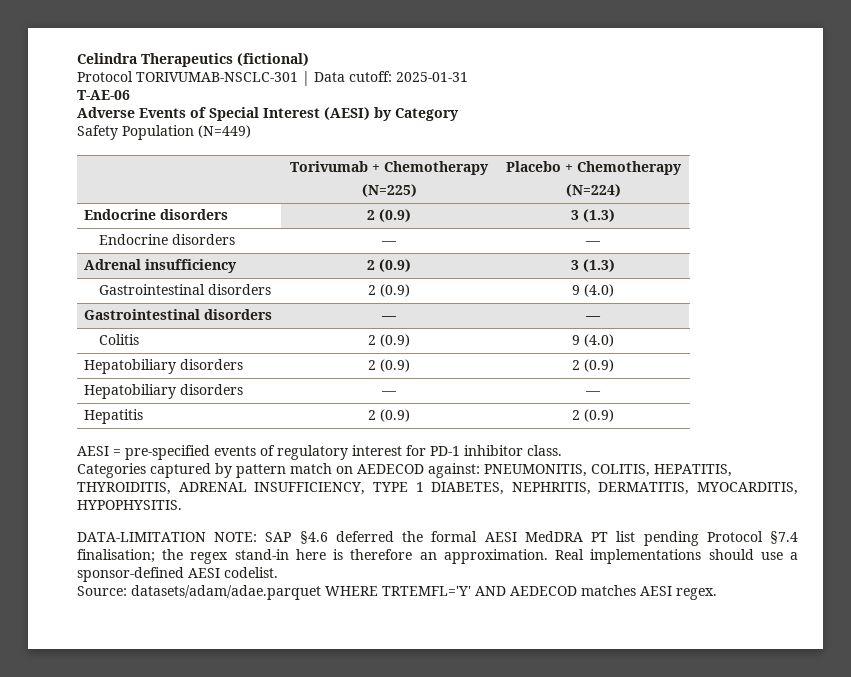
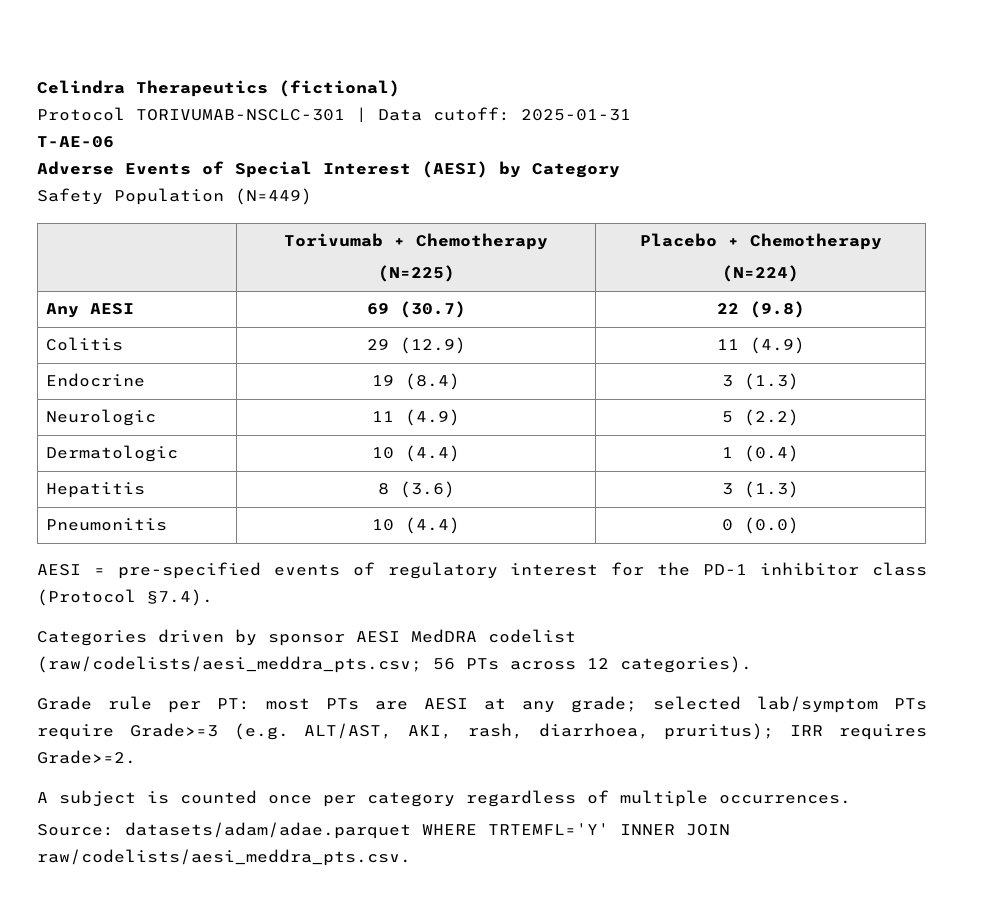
[84,209,229,220] [367,209,411,222] [571,209,615,222] [98,234,235,245] [381,241,397,245] [585,241,601,245] [84,259,238,273] [367,259,411,272] [571,259,615,272] [98,284,271,295] [368,284,410,297] [572,284,614,297] [84,309,273,320] [381,316,397,320] [585,316,601,320] [98,334,139,345] [368,334,410,347] [572,334,614,347] [84,359,244,374] [368,359,410,372] [572,359,614,372] [84,384,244,399] [381,391,397,395] [585,391,601,395] [84,409,144,424] [368,409,410,422] [572,409,614,422] Endocrine disorders | 2 (0.9) | 3 (1.3) // Endocrine disorders | — | — // Adrenal insufficiency | 2 (0.9) | 3 (1.3) // Gastrointestinal disorders | 2 (0.9) | 9 (4.0) // Gastrointestinal disorders | — | — // Colitis | 2 (0.9) | 9 (4.0) // Hepatobiliary disorders | 2 (0.9) | 2 (0.9) // Hepatobiliary disorders | — | — // Hepatitis | 2 (0.9) | 2 (0.9) -> [45,303,134,318] [366,301,466,318] [716,301,805,318] [45,337,123,351] [366,337,466,354] [716,337,805,354] [45,373,145,387] [372,373,460,390] [722,373,799,390] [45,409,156,426] [372,409,460,426] [722,409,799,426] [45,445,178,462] [372,445,460,462] [722,445,799,462] [45,482,145,498] [377,481,455,498] [722,481,799,498] [45,518,167,531] [372,517,460,534] [722,517,799,534] Any AESI | 69 (30.7) | 22 (9.8) // Colitis | 29 (12.9) | 11 (4.9) // Endocrine | 19 (8.4) | 3 (1.3) // Neurologic | 11 (4.9) | 5 (2.2) // Dermatologic | 10 (4.4) | 1 (0.4) // Hepatitis | 8 (3.6) | 3 (1.3) // Pneumonitis | 10 (4.4) | 0 (0.0)
(426, 450) none -> [657,562,691,576] the
[527,445,562,456] [77,463,732,478] [77,482,798,495] [77,500,182,510] [77,531,799,546] [77,549,799,564] [77,567,278,582] class. // Categories captured by pattern match on AEDECOD against: PNEUMONITIS, COLITIS, HEPATITIS, THYROIDITIS, ADRENAL INSUFFICIENCY, TYPE 1 DIABETES, NEPHRITIS, DERMATITIS, MYOCARDITIS, HYPOPHYSITIS. // DATA-LIMITATION NOTE: SAP §4.6 deferred the formal AESI MedDRA PT list pending Protocol §7.4 finalisation; the regex stand-in here is therefore an approximation. Real implementations should use a sponsor-defined AESI codelist. -> [871,562,927,576] [37,589,213,606] [37,629,576,646] [37,656,752,673] [37,696,927,713] [37,723,928,740] [37,750,136,764] [37,790,851,807] class (Protocol §7.4). // Categories driven by sponsor AESI MedDRA codelist (raw/codelists/aesi_meddra_pts.csv; 56 PTs across 12 categories). // Grade rule per PT: most PTs are AESI at any grade; selected lab/symptom PTs require Grade>=3 (e.g. ALT/AST, AKI, rash, diarrhoea, pruritus); IRR requires Grade>=2. // A subject is counted once per category regardless of multiple occurrences.
[475,585,717,600] AND AEDECOD matches AESI regex. -> [620,824,730,836] [37,849,411,866] INNER JOIN raw/codelists/aesi_meddra_pts.csv.

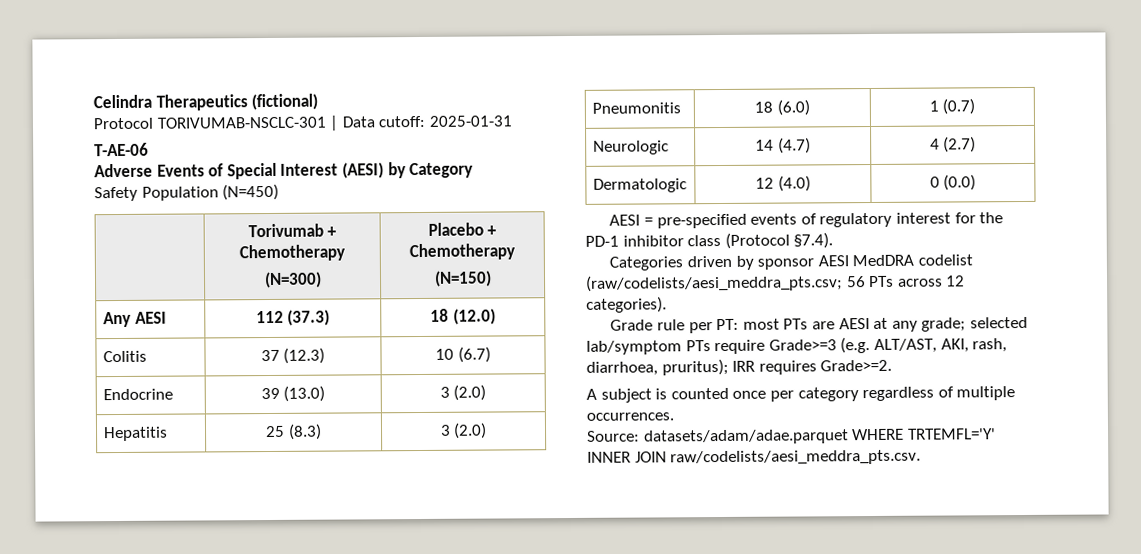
[235,188,312,205] (N=449) -> [222,183,280,201] (N=450)
[377,265,455,282] (N=225) -> [263,271,322,289] (N=300)
[722,265,799,282] (N=224) -> [433,270,492,287] (N=150)
[366,301,466,318] [716,301,805,318] [45,337,123,351] [366,337,466,354] [716,337,805,354] 69 (30.7) | 22 (9.8) // Colitis | 29 (12.9) | 11 (4.9) -> [255,309,331,326] [430,308,496,325] [102,350,147,363] [260,347,326,364] [435,346,491,363] 112 (37.3) | 18 (12.0) // Colitis | 37 (12.3) | 10 (6.7)
[372,373,460,390] [722,373,799,390] [45,409,156,426] [372,409,460,426] [722,409,799,426] [45,445,178,462] [372,445,460,462] [722,445,799,462] [45,482,145,498] [377,481,455,498] [722,481,799,498] [45,518,167,531] [372,517,460,534] 19 (8.4) | 3 (1.3) // Neurologic | 11 (4.9) | 5 (2.2) // Dermatologic | 10 (4.4) | 1 (0.4) // Hepatitis | 8 (3.6) | 3 (1.3) // Pneumonitis | 10 (4.4) -> [260,385,326,402] [439,384,487,401] [102,426,168,442] [265,423,322,440] [439,422,488,439] [591,102,681,114] [754,99,810,116] [928,98,976,115] [592,140,669,155] [755,137,811,154] [929,136,977,153] [592,178,687,193] [755,175,811,192] 39 (13.0) | 3 (2.0) // Hepatitis | 25 (8.3) | 3 (2.0) // Pneumonitis | 18 (6.0) | 1 (0.7) // Neurologic | 14 (4.7) | 4 (2.7) // Dermatologic | 12 (4.0)

